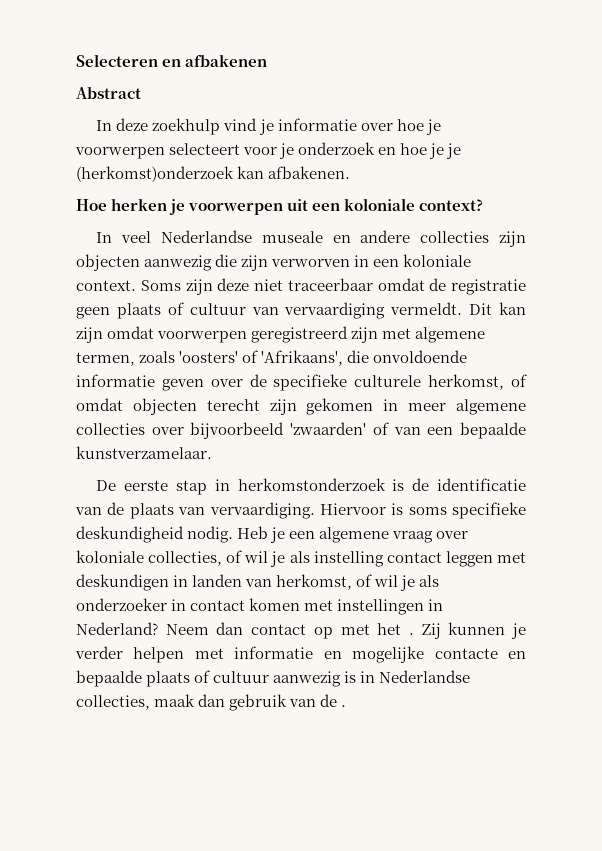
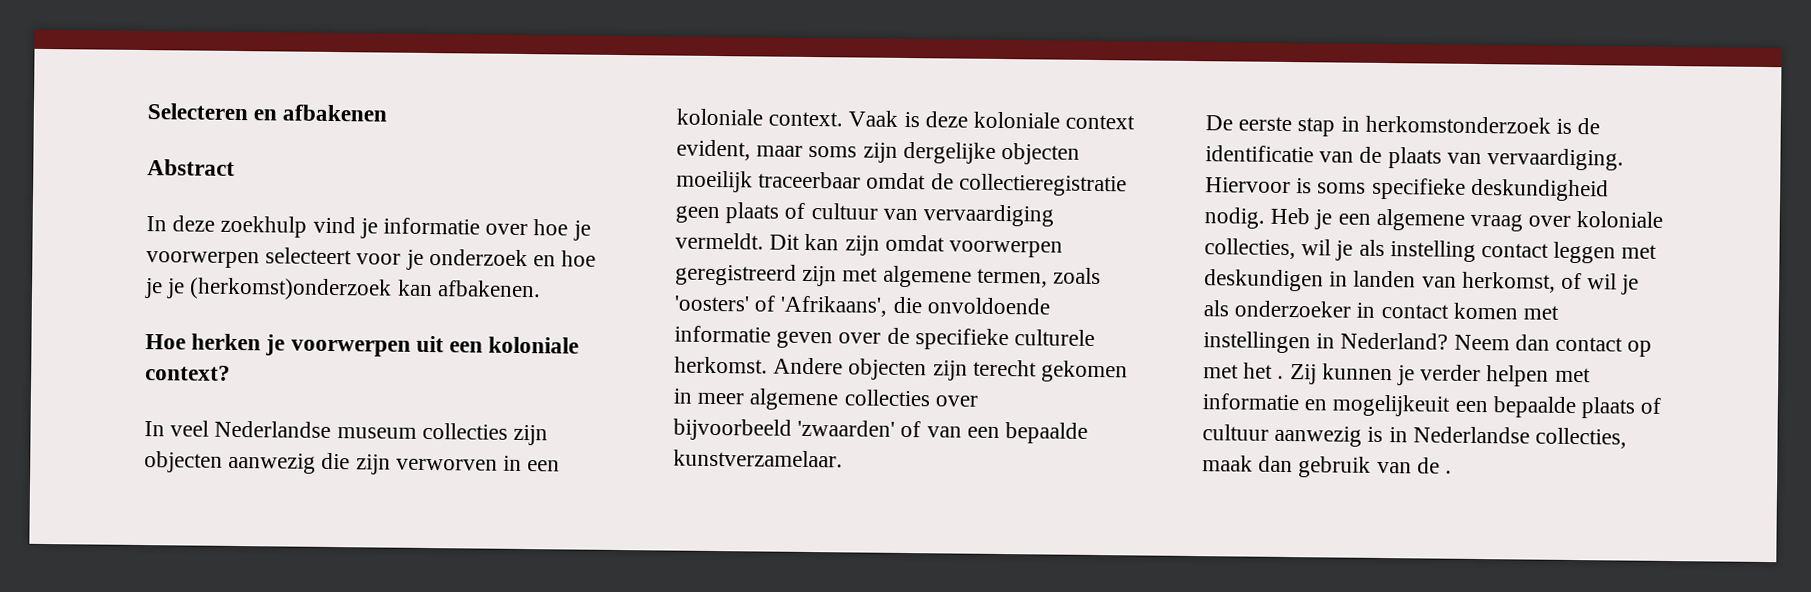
[261,230,411,243] museale en andere -> [336,427,417,439] museum
[140,278,283,295] Soms zijn deze niet -> [848,110,1136,130] [676,139,1081,165] [676,170,753,193] Vaak is deze koloniale context evident, maar soms zijn dergelijke objecten moeilijk
[451,279,526,295] registratie -> [958,173,1127,197] collectieregistratie
[428,374,528,390] [76,398,297,415] herkomst, of omdat objecten terecht zijn -> [674,356,1037,381] herkomst. Andere objecten zijn terecht
(184, 431) none -> (978, 401) //
[226,550,243,563] of -> (1296, 249) none
[352,646,527,663] mogelijke contacte en -> [1332,394,1488,417] mogelijkeuit een

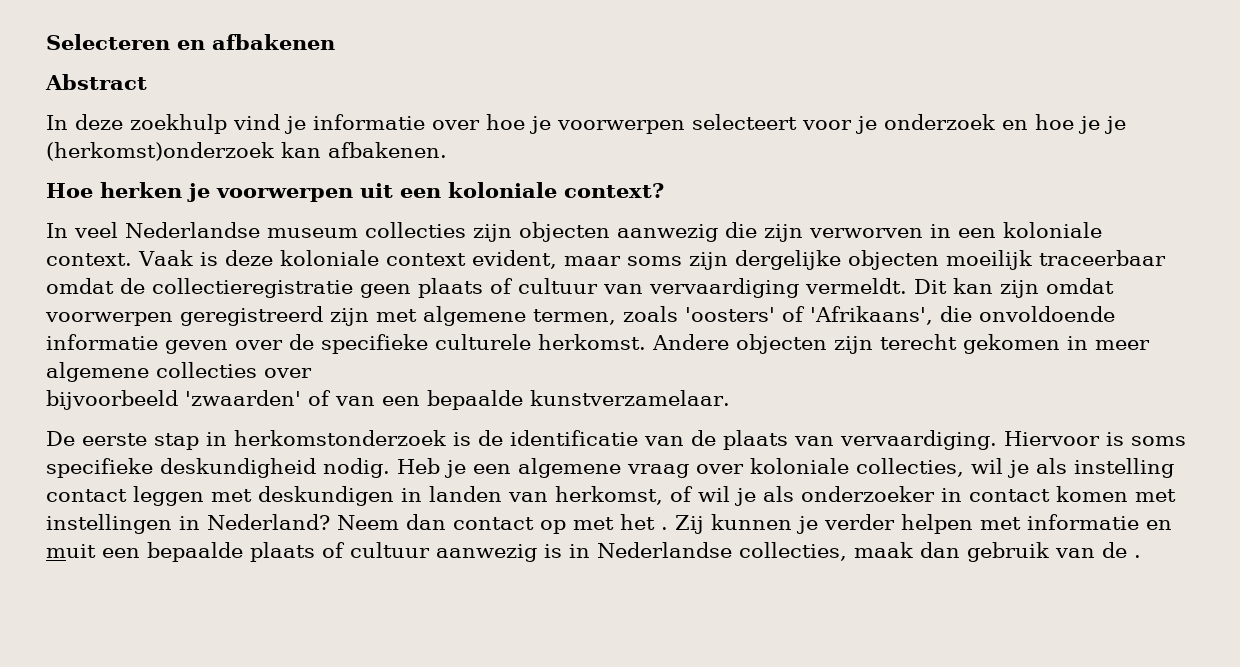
[1332,394,1451,417] mogelijkeuit -> [46,544,96,558] muit

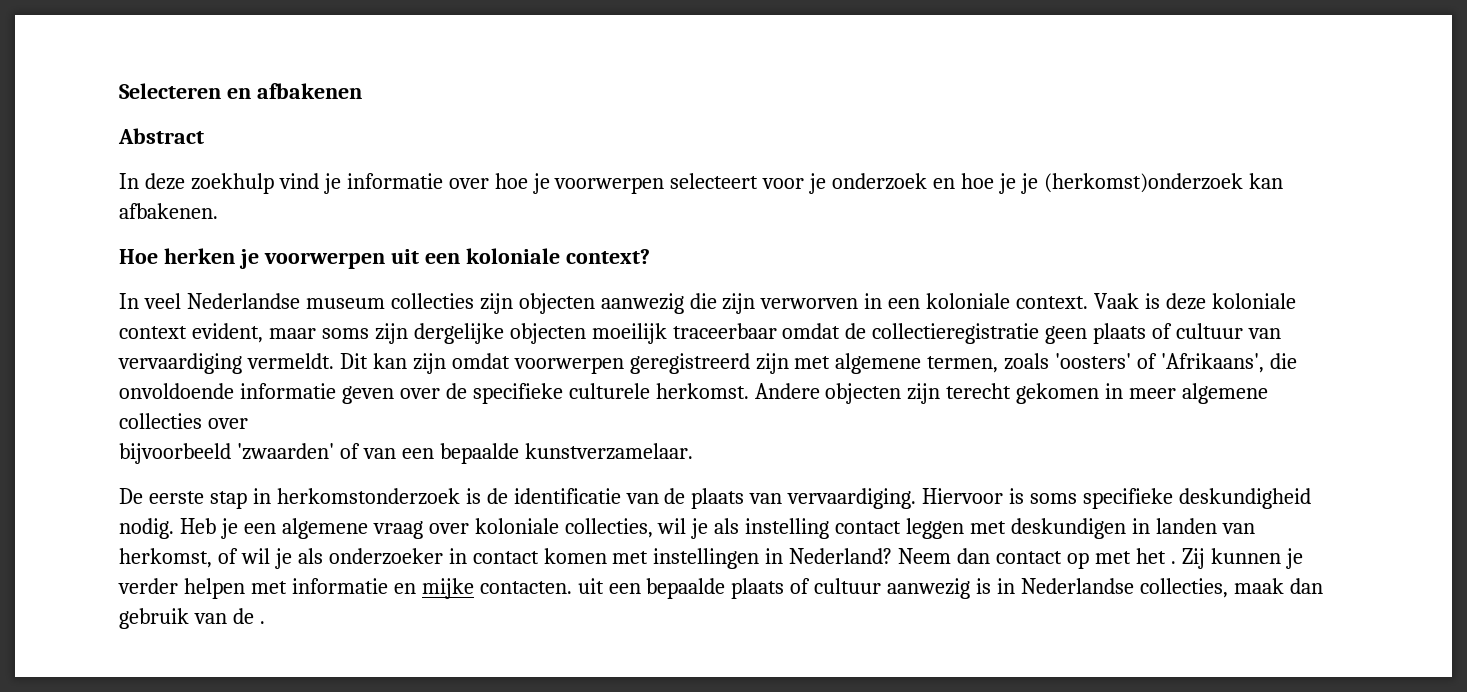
[46,544,96,558] muit -> [421,578,604,599] mijke contacten. uit

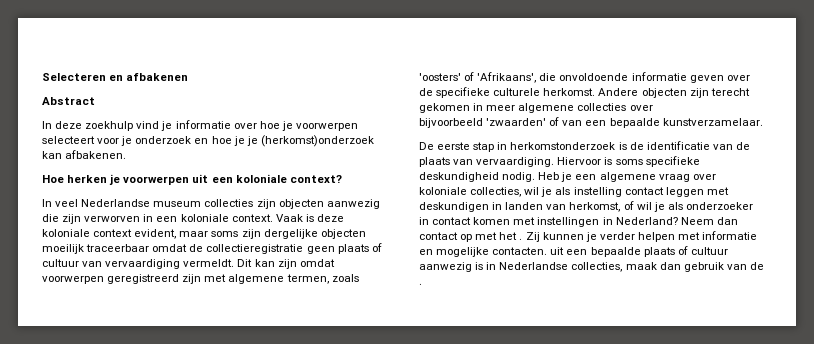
[421,578,474,599] mijke -> [436,247,490,257] mogelijke

